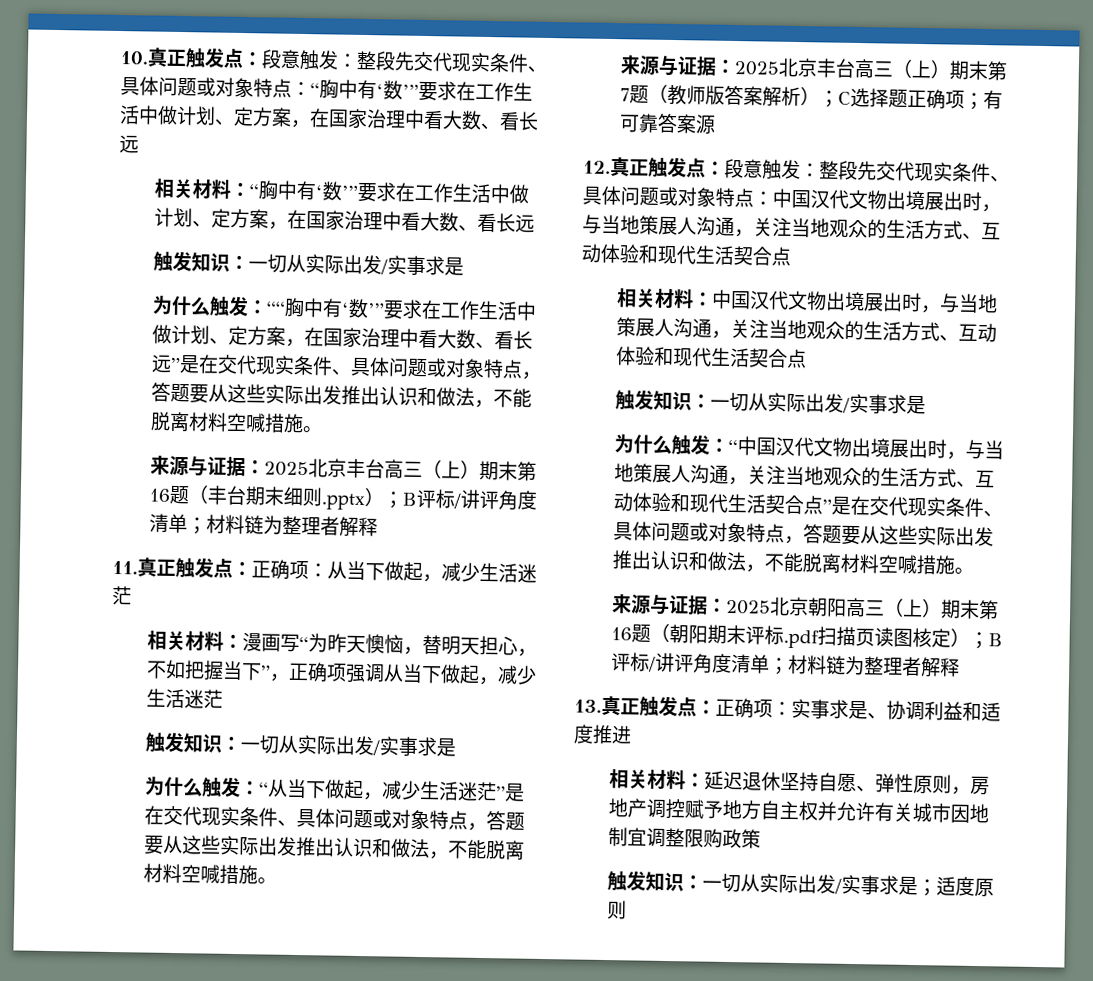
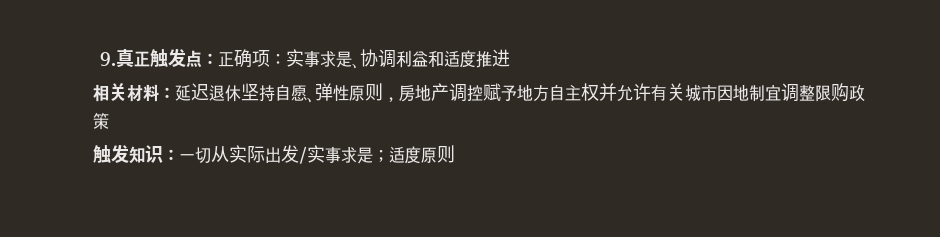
[120,47,547,73] [120,76,533,102] [119,105,539,131] [119,135,139,154] [154,178,530,204] [154,207,536,233] [153,250,465,276] [152,295,538,321] [152,324,534,350] [151,354,542,380] [151,382,533,409] [150,411,324,434] [150,455,538,481] [149,485,538,511] [149,513,379,537] [112,557,537,583] [112,585,132,606] [147,630,538,657] [146,659,538,686] [146,688,224,709] [145,731,457,757] [144,776,526,802] [144,805,526,832] [144,835,526,860] [143,863,278,885] [620,55,1009,81] [620,84,1004,111] [619,113,717,135] [583,156,1010,183] [582,185,1001,213] [582,214,1001,240] [581,243,791,266] [616,288,999,314] [616,317,998,343] [616,346,808,369] [615,389,927,415] [614,434,1005,460] [614,463,996,488] [613,492,1004,518] [613,521,995,547] [612,550,975,575] [612,594,1000,620] [611,623,1004,650] [611,652,961,678] [574,699,602,713] 10.真正触发点：段意触发：整段先交代现实条件、具体问题或对象特点：“胸中有‘数’”要求在工作生活中做计划、定方案，在国家治理中看大数、看长远 // 相关材料：“胸中有‘数’”要求在工作生活中做计划、定方案，在国家治理中看大数、看长远 // 触发知识：一切从实际出发/实事求是 // 为什么触发：““胸中有‘数’”要求在工作生活中做计划、定方案，在国家治理中看大数、看长远”是在交代现实条件、具体问题或对象特点，答题要从这些实际出发推出认识和做法，不能脱离材料空喊措施。 // 来源与证据：2025北京丰台高三（上）期末第16题（丰台期末细则.pptx）；B评标/讲评角度清单；材料链为整理者解释 // 11.真正触发点：正确项：从当下做起，减少生活迷茫 // 相关材料：漫画写“为昨天懊恼，替明天担心，不如把握当下”，正确项强调从当下做起，减少生活迷茫 // 触发知识：一切从实际出发/实事求是 // 为什么触发：“从当下做起，减少生活迷茫”是在交代现实条件、具体问题或对象特点，答题要从这些实际出发推出认识和做法，不能脱离材料空喊措施。 // 来源与证据：2025北京丰台高三（上）期末第7题（教师版答案解析）；C选择题正确项；有可靠答案源 // 12.真正触发点：段意触发：整段先交代现实条件、具体问题或对象特点：中国汉代文物出境展出时，与当地策展人沟通，关注当地观众的生活方式、互动体验和现代生活契合点 // 相关材料：中国汉代文物出境展出时，与当地策展人沟通，关注当地观众的生活方式、互动体验和现代生活契合点 // 触发知识：一切从实际出发/实事求是 // 为什么触发：“中国汉代文物出境展出时，与当地策展人沟通，关注当地观众的生活方式、互动体验和现代生活契合点”是在交代现实条件、具体问题或对象特点，答题要从这些实际出发推出认识和做法，不能脱离材料空喊措施。 // 来源与证据：2025北京朝阳高三（上）期末第16题（朝阳期末评标.pdf扫描页读图核定）；B评标/讲评角度清单；材料链为整理者解释 // 13. -> [100,52,117,66] 9.

